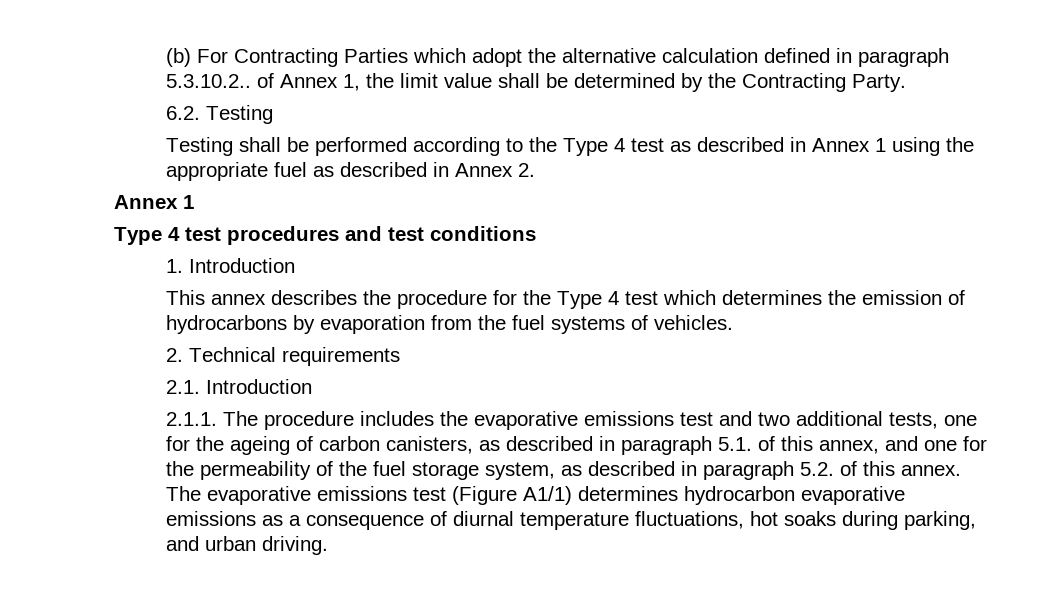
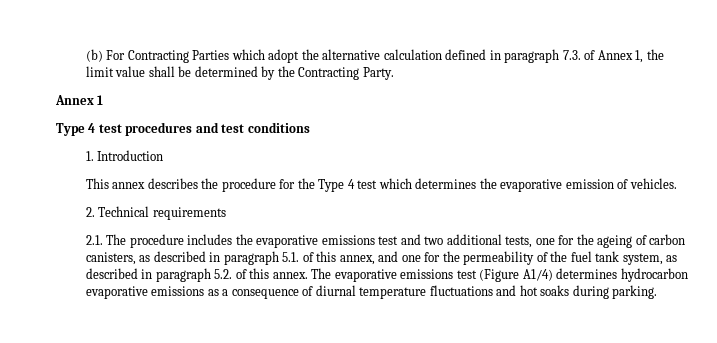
[166,74,252,88] 5.3.10.2.. -> [562,50,581,60] 7.3.
[166,105,274,124] [166,137,975,156] [166,162,536,181] // 6.2. Testing // Testing shall be performed according to the Type 4 test as described in Annex 1 using the appropriate fuel as described in Annex 2. -> (394, 73) none
(857, 297) none -> [500,179,563,192] evaporative
[166,315,649,334] hydrocarbons by evaporation from the fuel systems of -> (629, 184) none
[206,379,313,394] [166,412,218,426] Introduction // 2.1.1. -> (103, 240) none
[412,462,480,480] storage -> [595,251,620,262] tank
[523,486,573,505] A1/1) -> [522,269,553,281] A1/4)
[635,511,745,529] fluctuations, -> [429,285,517,296] fluctuations and
[904,511,977,530] [166,536,329,555] parking, and urban driving. -> [612,285,658,299] parking.

